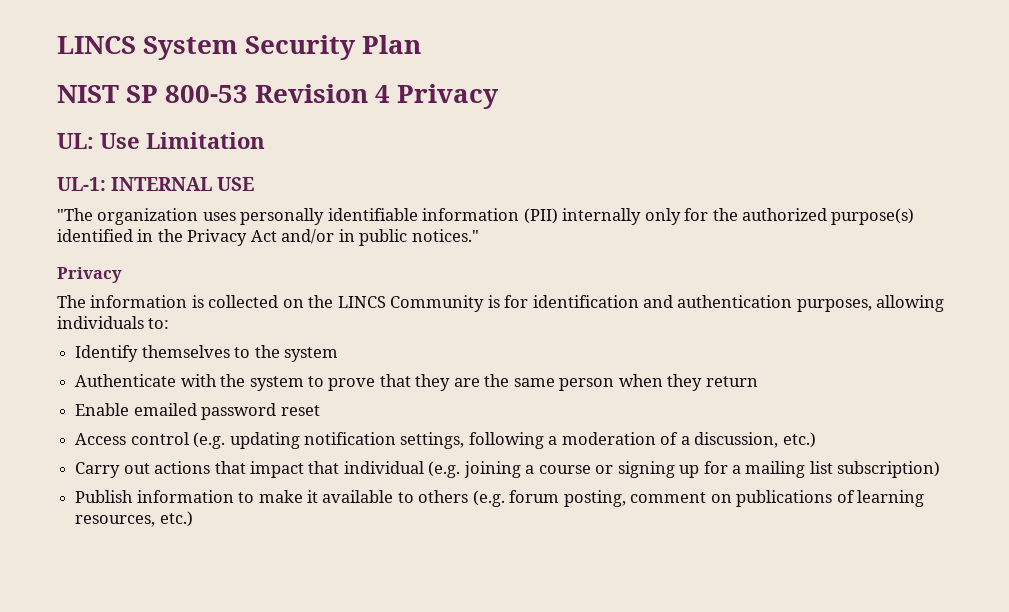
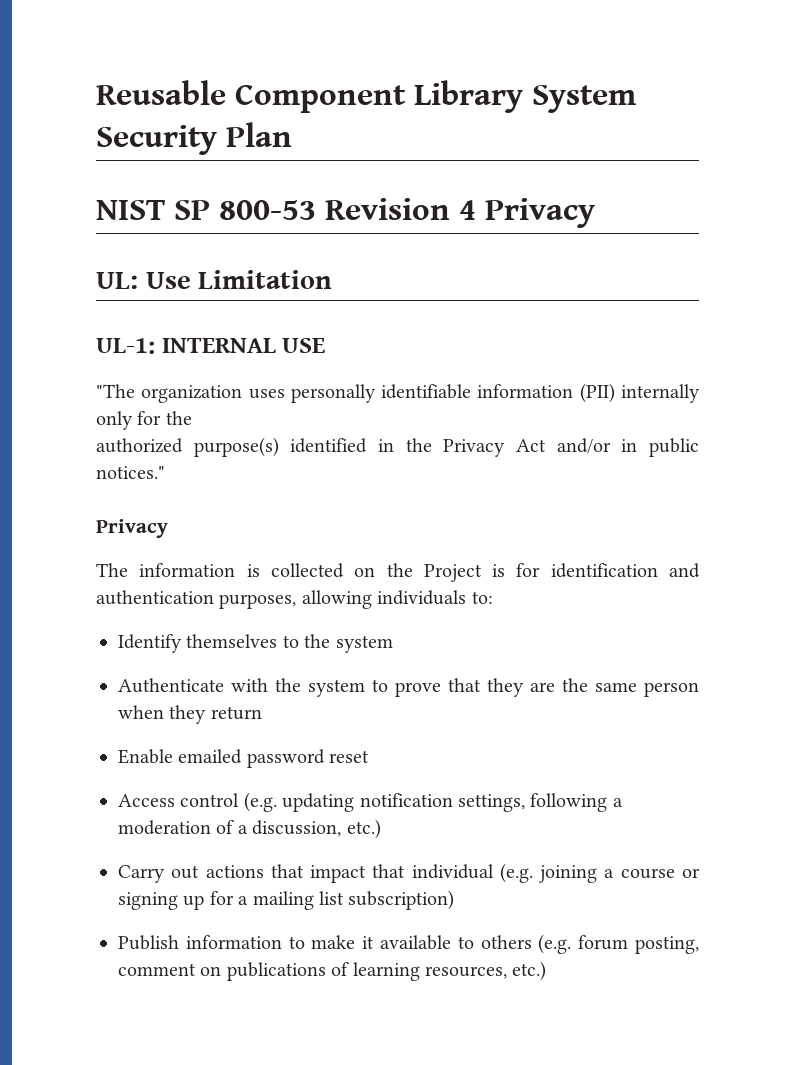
[57,36,136,54] LINCS -> [96,80,523,113] Reusable Component Library
(738, 214) none -> (192, 418) //
[337,295,485,312] LINCS Community -> [423,564,482,582] Project

